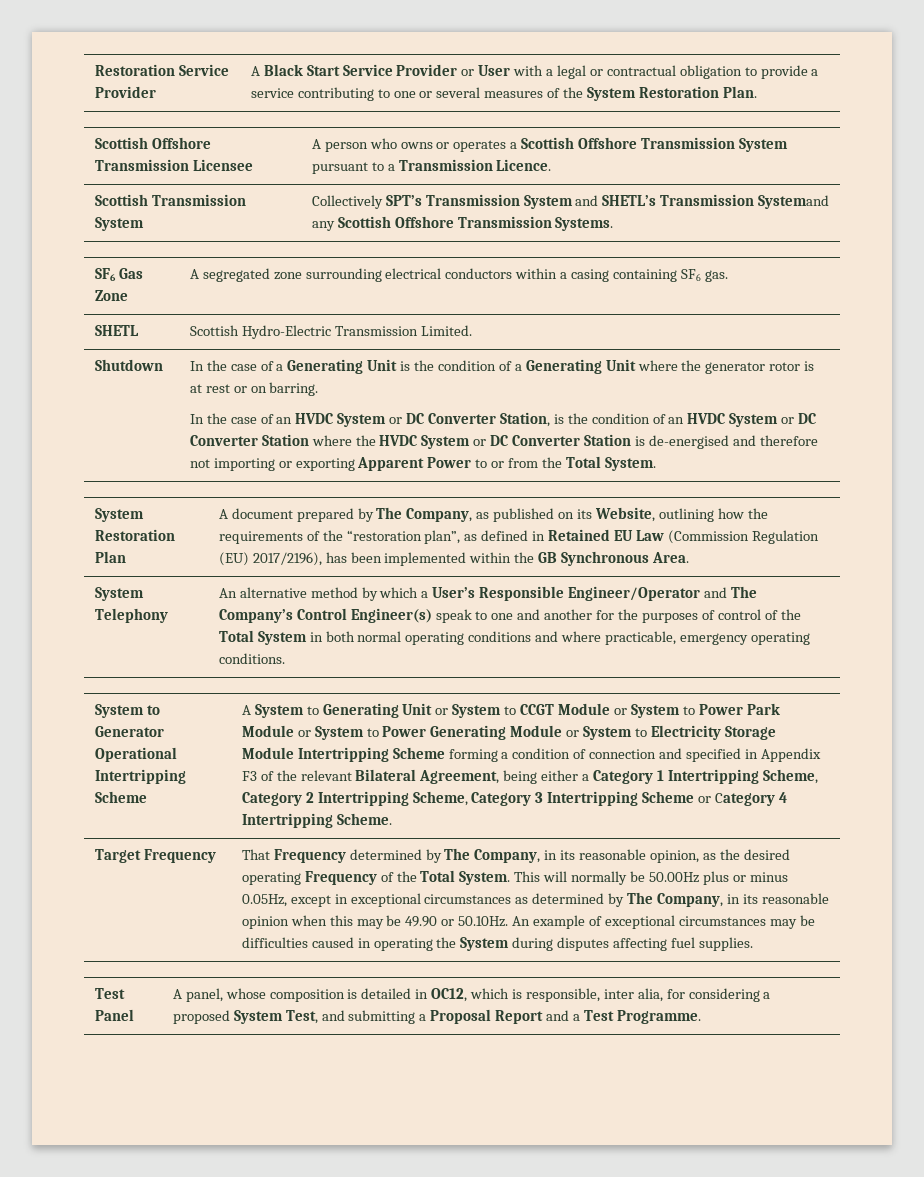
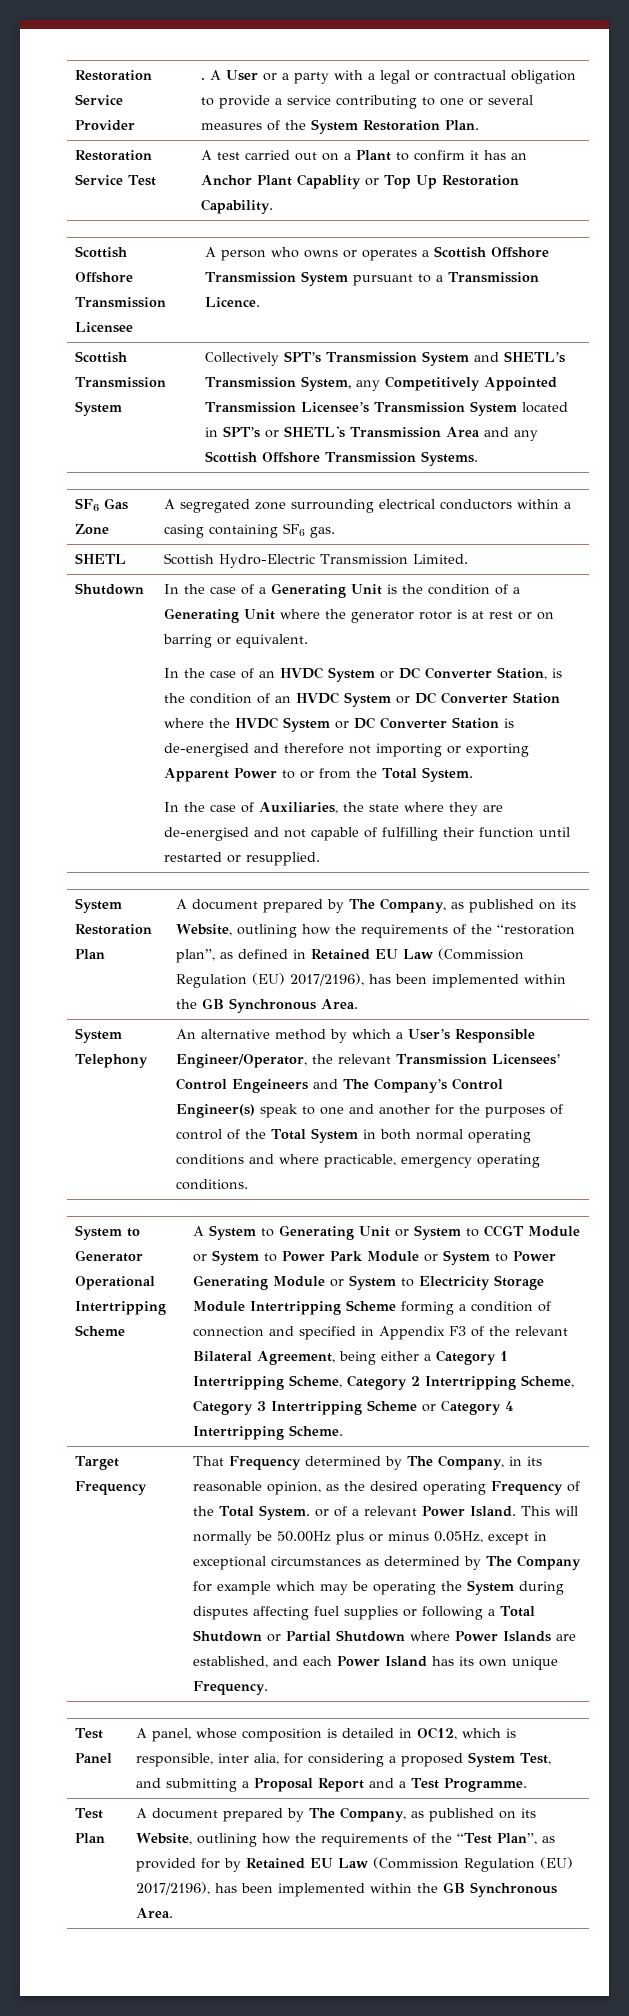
[250,64,511,76] A Black Start Service Provider or User -> [201,70,330,84] . A User or a party
(757, 92) none -> [75,150,153,161] [75,174,157,186] [201,150,528,161] [201,174,520,189] [201,199,274,214] // Restoration Service Test | A test carried out on a Plant to confirm it has an Anchor Plant Capablity or Top Up Restoration Capability.
[758,195,830,209] Systemand -> [301,376,558,391] [205,401,569,416] [205,426,510,438] System, any Competitively Appointed Transmission Licensee’s Transmission System located in SPT’s or SHETL's Transmission Area and
[269,382,319,396] barring. -> [163,634,309,648] barring or equivalent.
(656, 464) none -> [164,802,504,816] [164,827,571,841] [164,852,321,866] // In the case of Auxiliaries, the state where they are de-energised and not capable of fulfilling their function until restarted or resupplied.
[568,586,701,601] Engineer/Operator -> [176,1054,561,1068] [176,1078,309,1093] Engineer/Operator, the relevant Transmission Licensees’ Control Engeineers
(511, 878) none -> [315,1506,517,1517] or of a relevant Power Island.
[656,893,829,907] [241,915,815,929] [241,937,371,948] Company, in its reasonable opinion when this may be 49.90 or 50.10Hz. An example of exceptional circumstances may be difficulties caused in -> [517,1555,582,1570] [193,1581,369,1595] Company for example which may be
[698,937,753,951] supplies. -> [344,1606,536,1620] [193,1630,577,1642] [193,1656,559,1670] [193,1681,269,1695] supplies or following a Total Shutdown or Partial Shutdown where Power Islands are established, and each Power Island has its own unique Frequency.
(701, 1017) none -> [75,1808,104,1819] [75,1833,106,1843] [136,1807,537,1822] [136,1833,556,1847] [136,1857,574,1872] [136,1882,558,1897] [136,1908,174,1918] // Test Plan | A document prepared by The Company, as published on its Website, outlining how the requirements of the “Test Plan”, as provided for by Retained EU Law (Commission Regulation (EU) 2017/2196), has been implemented within the GB Synchronous Area.

